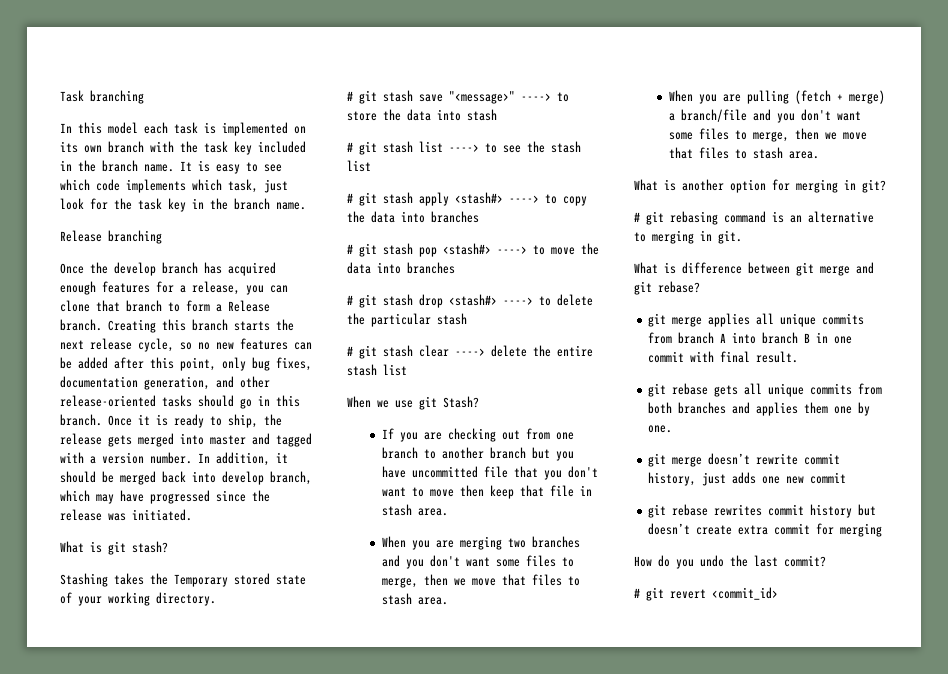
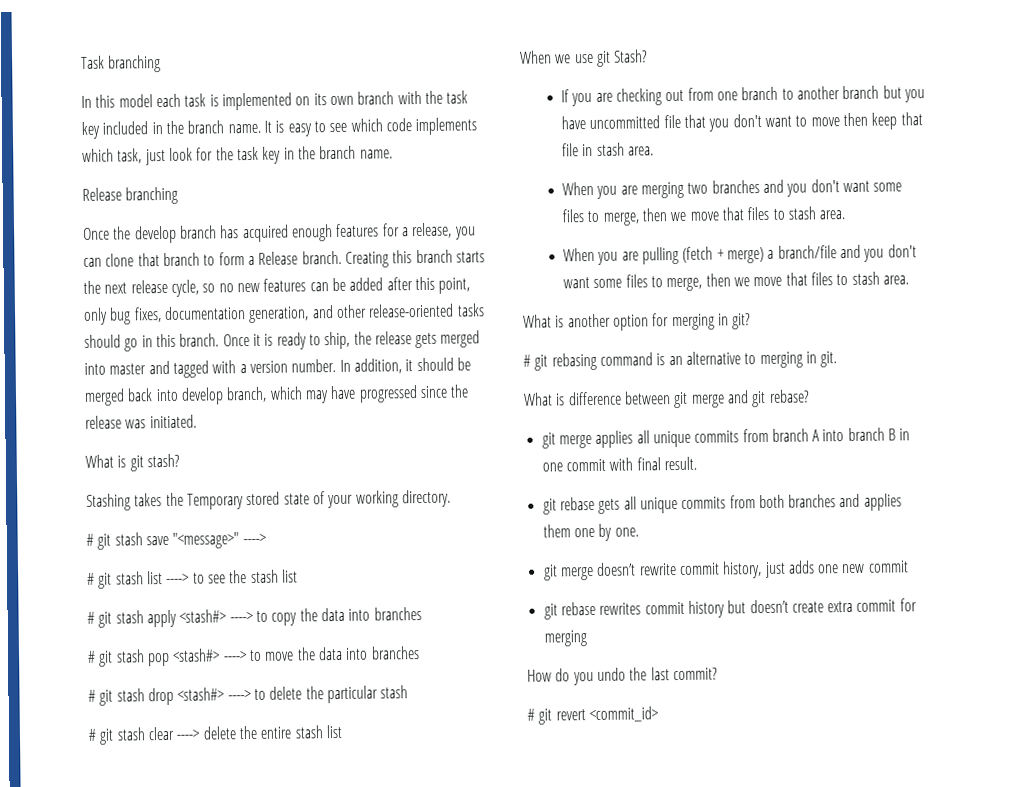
[557,92,569,102] [347,109,497,121] to store the data into stash -> (266, 539) none

